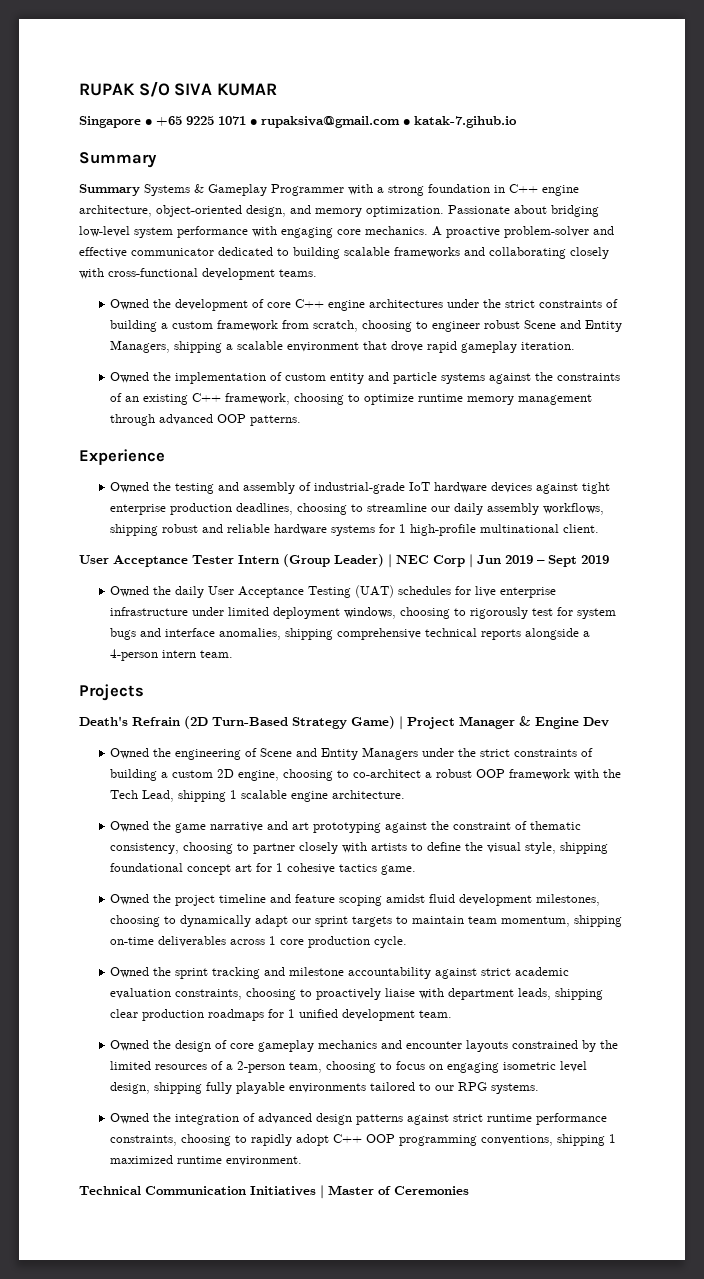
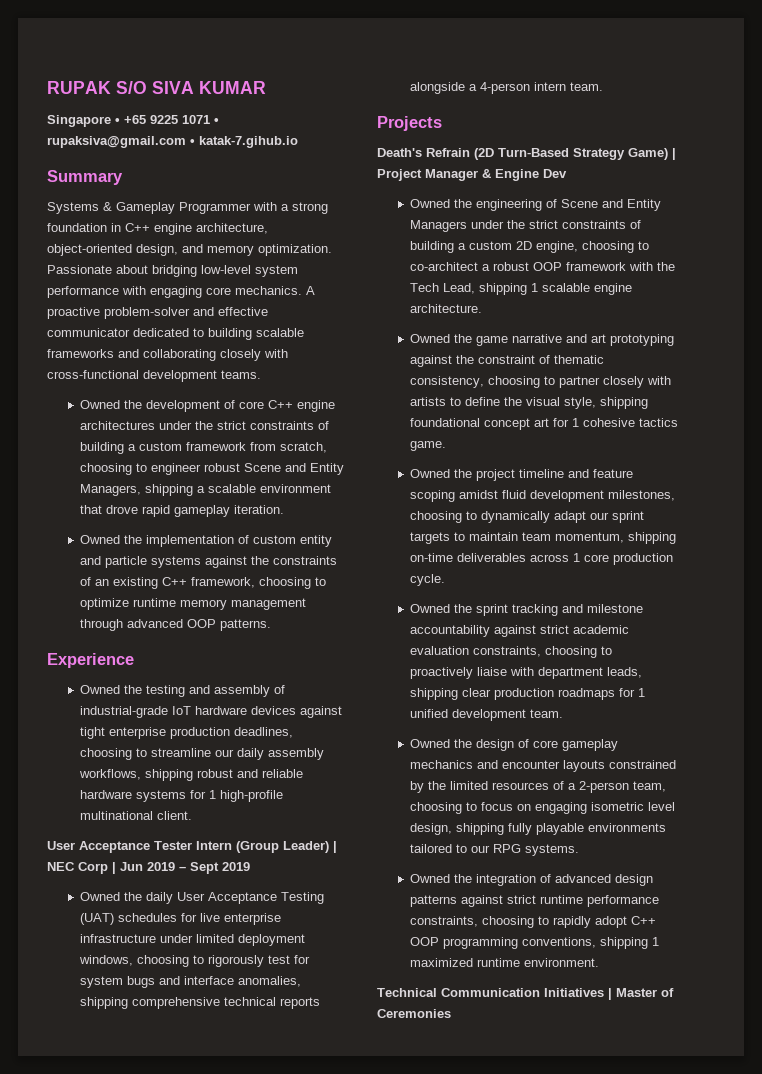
[79,184,140,196] Summary -> (123, 177) none

